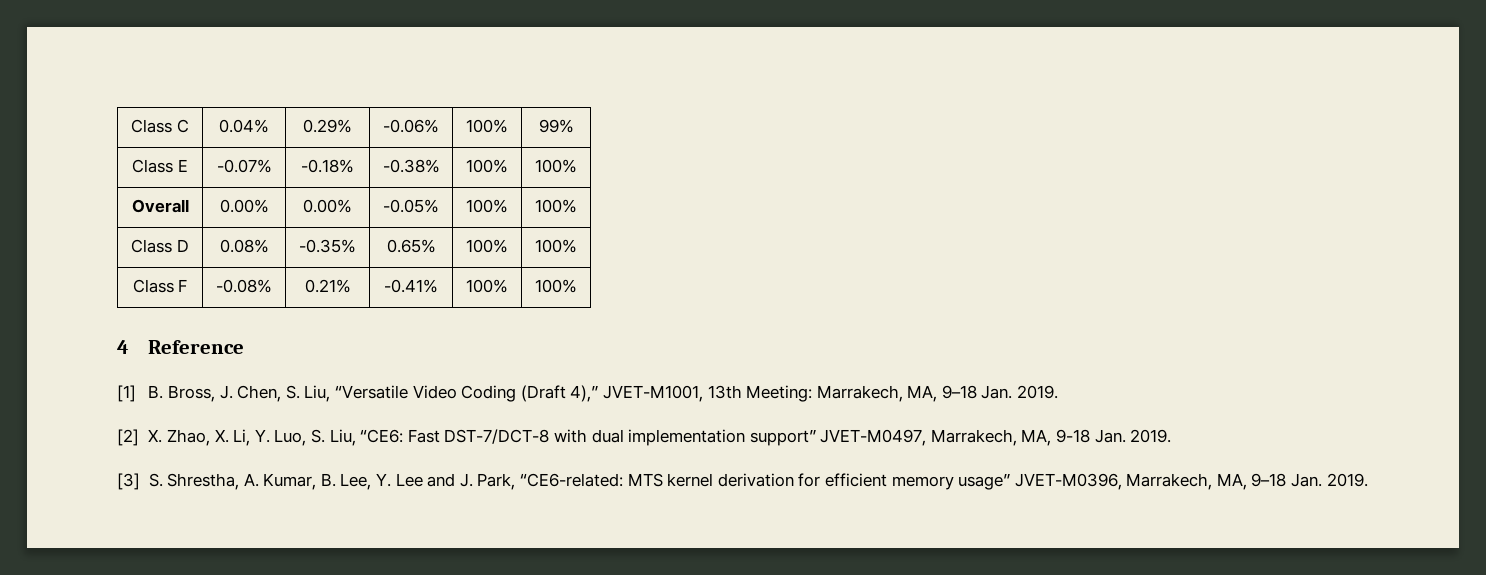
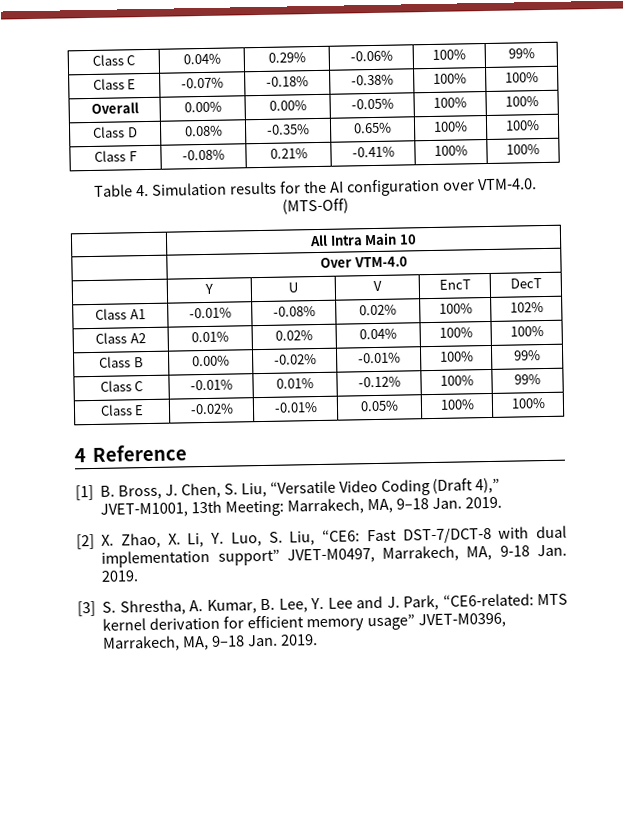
(577, 286) none -> [94,178,537,197] [282,198,349,215] [309,232,417,247] [320,256,408,268] [204,283,213,294] [288,282,298,293] [373,280,382,292] [438,279,471,290] [509,278,542,289] [95,308,146,320] [188,307,232,319] [272,306,316,317] [359,304,397,316] [438,303,473,314] [509,302,544,313] [95,332,146,344] [191,331,229,343] [275,330,313,341] [359,328,397,340] [438,327,473,338] [509,326,544,337] [99,356,144,368] [192,355,230,367] [273,354,317,365] [357,352,401,364] [439,351,474,362] [514,350,541,361] [99,380,144,392] [189,379,233,391] [276,378,314,389] [357,376,401,388] [439,375,474,386] [514,374,541,385] [99,404,145,416] [189,403,234,415] [273,402,318,413] [360,400,399,412] [439,399,475,410] [510,398,546,409] // Table 4. Simulation results for the AI configuration over VTM-4.0. (MTS-Off) // | All Intra Main 10 // | Over VTM-4.0 // | Y | U | V | EncT | DecT // Class A1 | -0.01% | -0.08% | 0.02% | 100% | 102% // Class A2 | 0.01% | 0.02% | 0.04% | 100% | 100% // Class B | 0.00% | -0.02% | -0.01% | 100% | 99% // Class C | -0.01% | 0.01% | -0.12% | 100% | 99% // Class E | -0.02% | -0.01% | 0.05% | 100% | 100%

